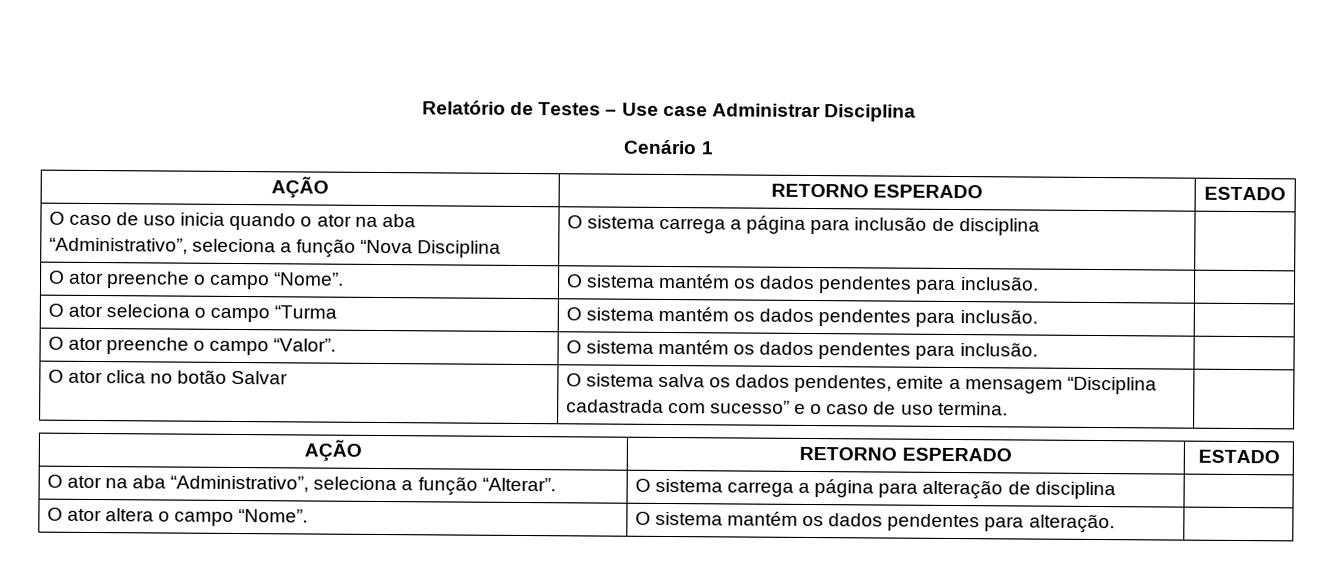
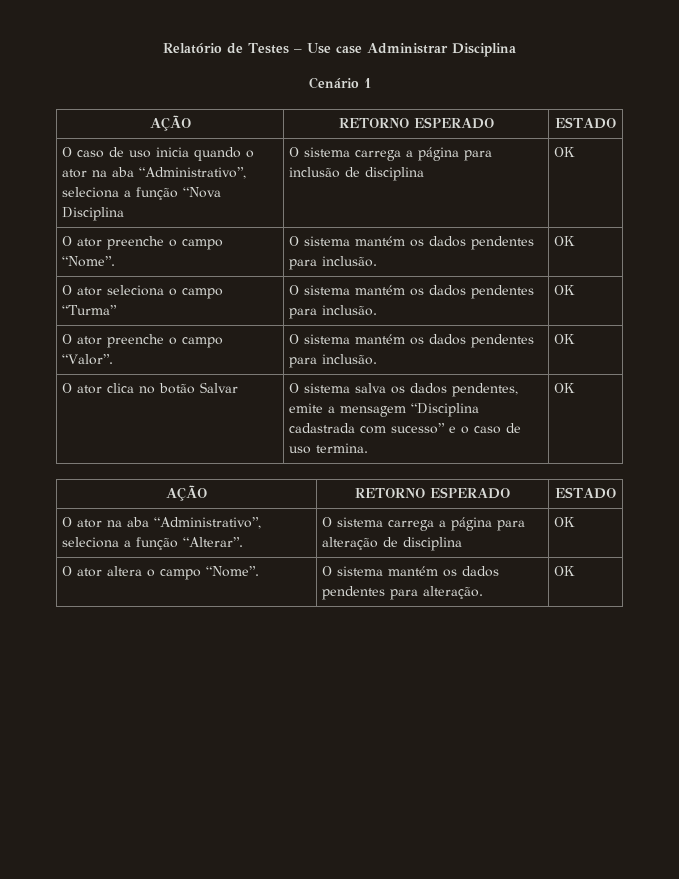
(1040, 227) none -> [553,147,575,157] OK
(1039, 283) none -> [553,236,575,246] OK
[274,305,338,319] [565,306,1038,328] “Turma | O sistema mantém os dados pendentes para inclusão. | -> [61,305,117,315] [288,285,534,299] [288,305,377,319] [553,285,575,295] “Turma” | O sistema mantém os dados pendentes para inclusão. | OK
(1038, 349) none -> [553,334,575,344] OK
(1008, 408) none -> [553,383,575,393] OK
(1116, 490) none -> [553,517,575,527] OK
(1115, 523) none -> [553,566,575,576] OK

